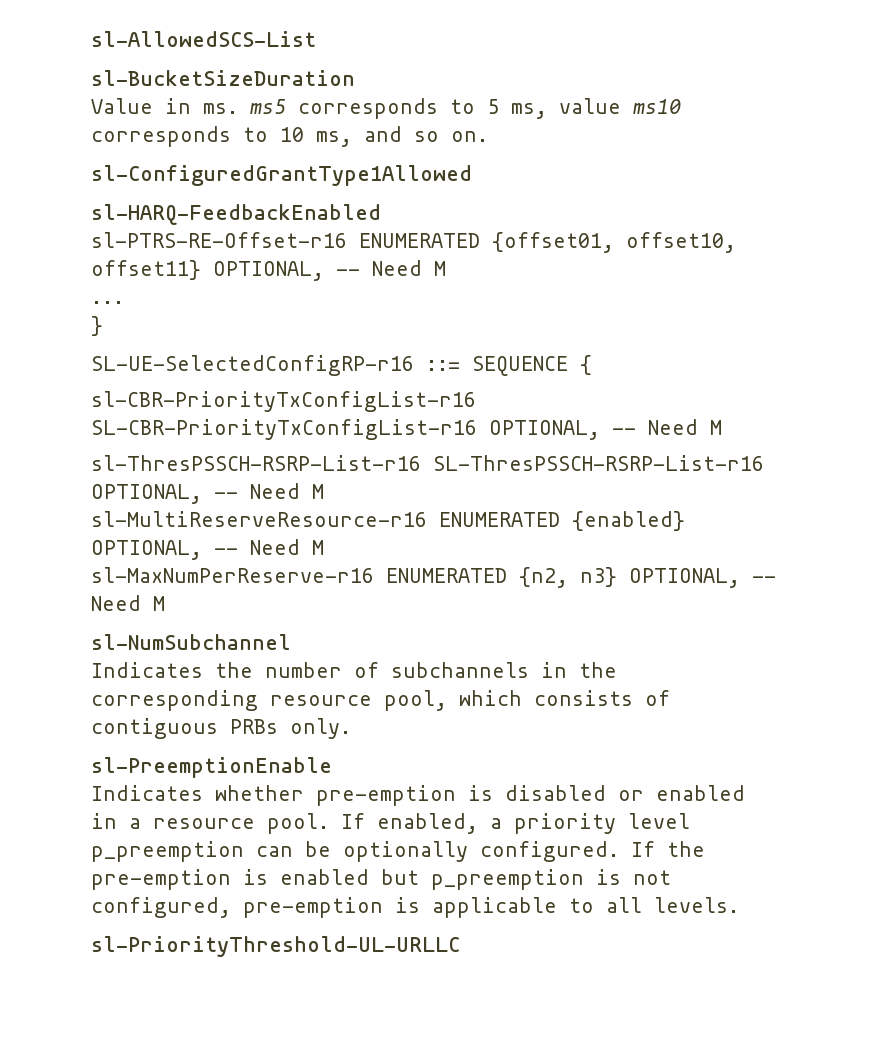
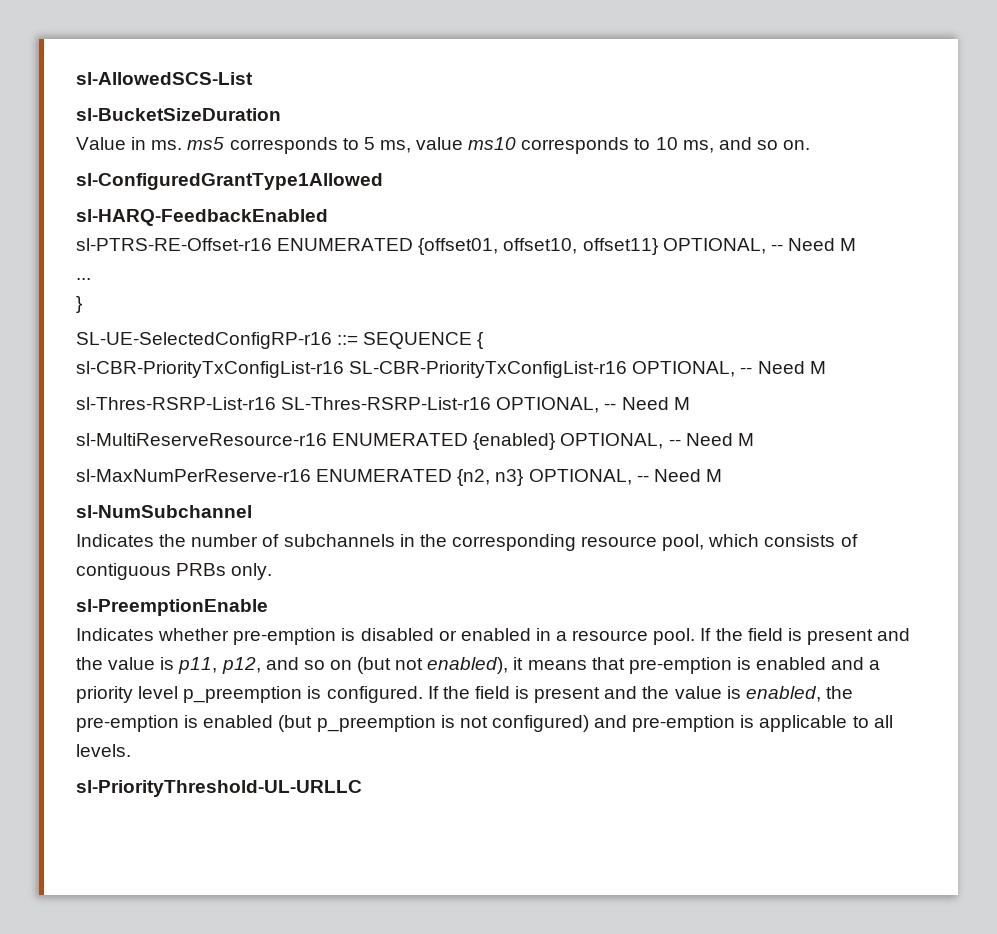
[91,455,764,471] sl-ThresPSSCH-RSRP-List-r16 SL-ThresPSSCH-RSRP-List-r16 -> [76,397,492,410] sl-Thres-RSRP-List-r16 SL-Thres-RSRP-List-r16
[377,813,690,834] [91,841,655,862] enabled, a priority level p_preemption can be optionally configured. If -> [715,628,911,645] [76,657,881,674] [76,686,821,703] the field is present and the value is p11, p12, and so on (but not enabled), it means that pre-emption is enabled and a priority level p_preemption is configured. If the field is present and the value is enabled,
[381,869,419,885] but -> [278,715,313,732] (but
[91,897,231,918] configured, -> [491,715,628,732] configured) and

